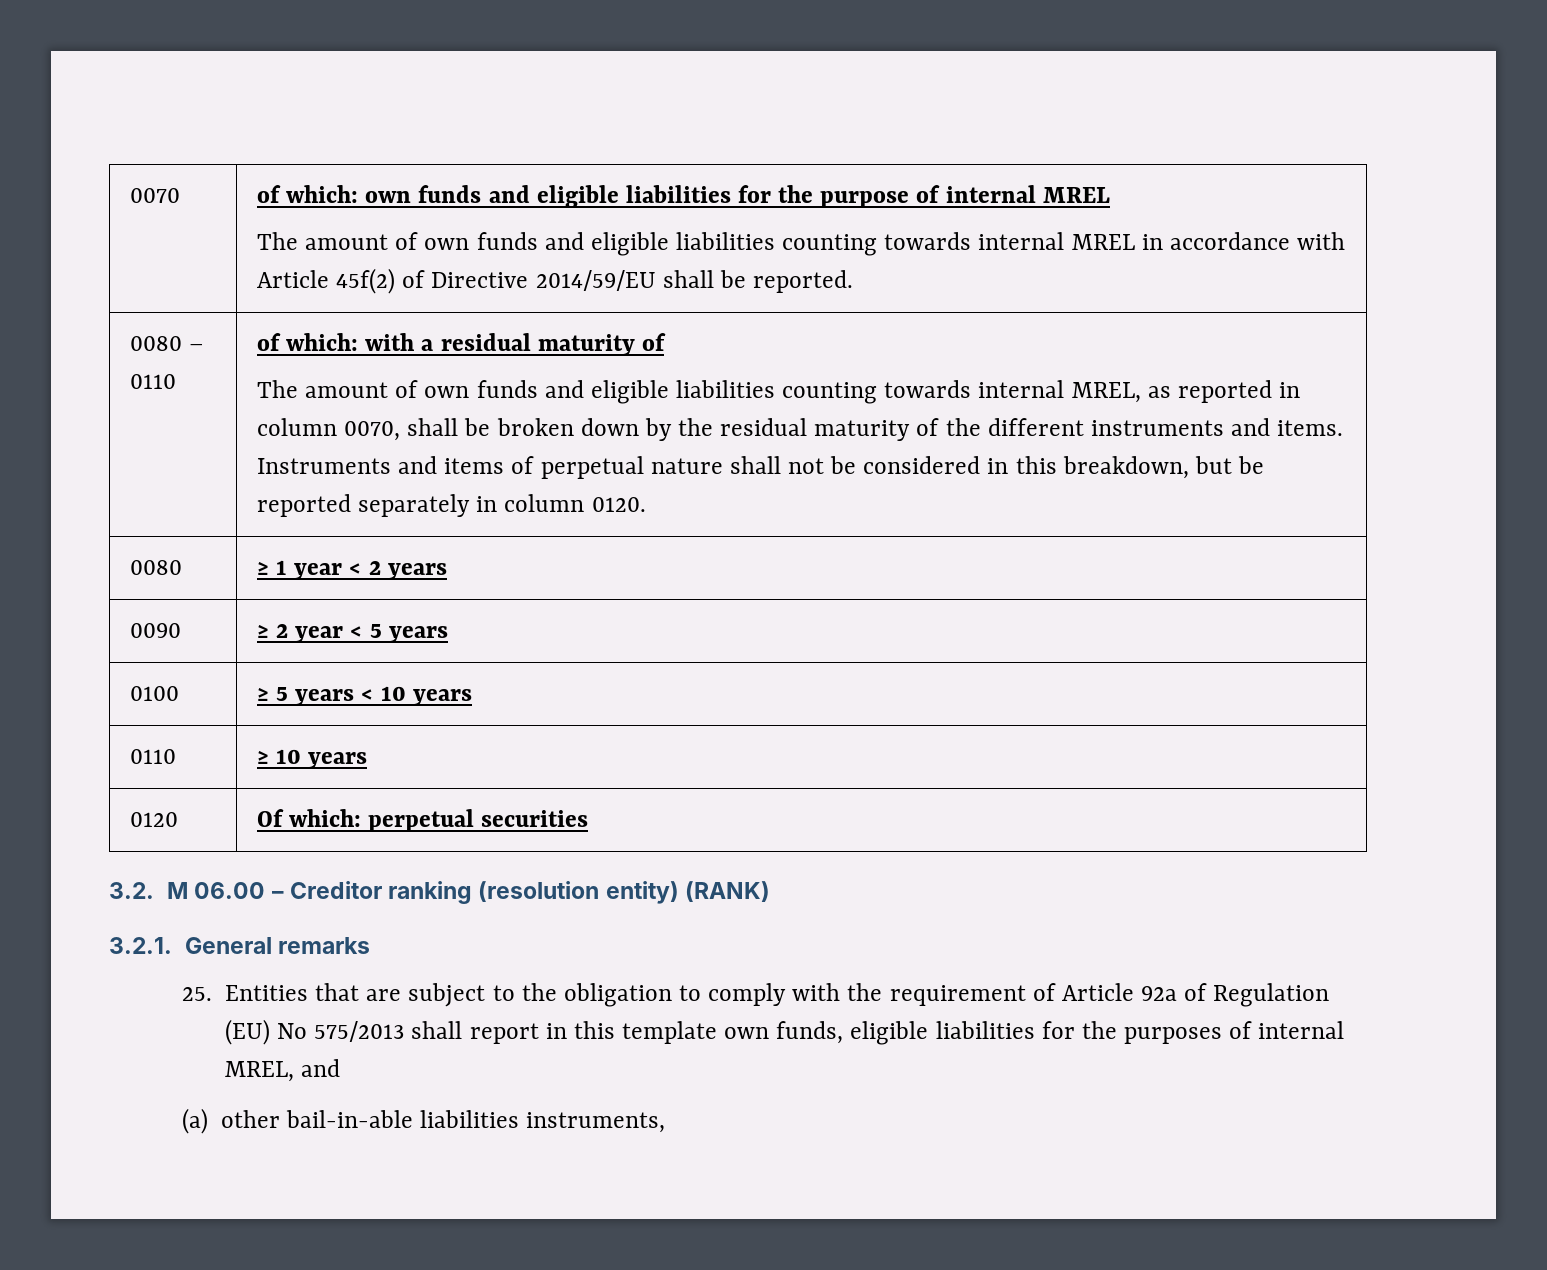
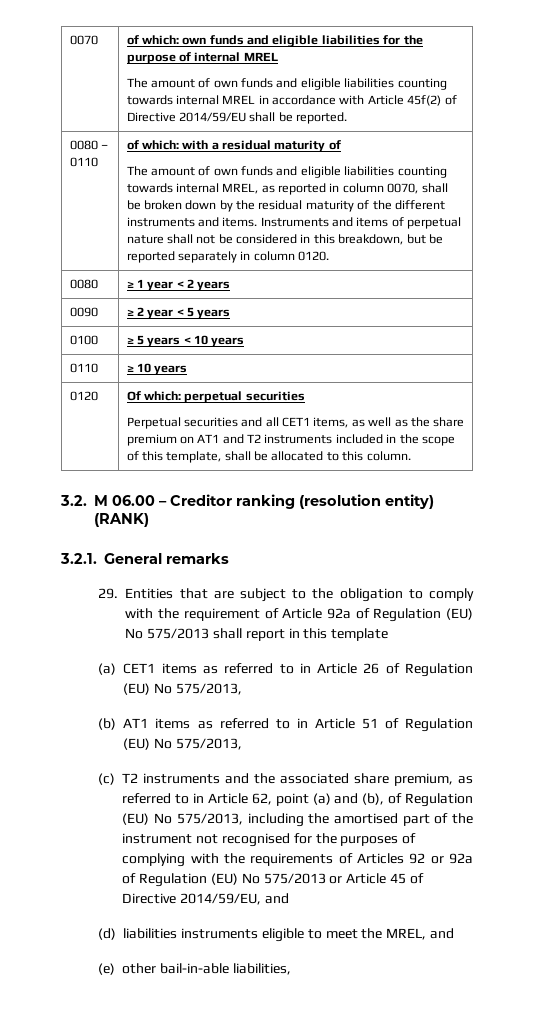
(589, 818) none -> [126,417,465,429] [126,434,455,446] [126,451,411,463] // Perpetual securities and all CET1 items, as well as the share premium on AT1 and T2 instruments included in the scope of this template, shall be allocated to this column.
[181,987,212,1001] 25. -> [98,588,119,599] 29.
[724,1021,1345,1045] own funds, eligible liabilities for the purposes of internal -> [98,663,473,677] [123,683,242,695] [98,718,473,732] [123,738,242,750] [98,773,474,786] [122,793,474,807] [122,813,474,827] [122,833,417,847] [122,853,474,867] [122,873,424,887] [122,893,289,905] [98,928,383,942] // (a) CET1 items as referred to in Article 26 of Regulation (EU) No 575/2013, // (b) AT1 items as referred to in Article 51 of Regulation (EU) No 575/2013, // (c) T2 instruments and the associated share premium, as referred to in Article 62, point (a) and (b), of Regulation (EU) No 575/2013, including the amortised part of the instrument not recognised for the purposes of complying with the requirements of Articles 92 or 92a of Regulation (EU) No 575/2013 or Article 45 of Directive 2014/59/EU, and // (d) liabilities instruments eligible to meet the
[181,1108,208,1134] (a) -> [98,963,116,975] (e)
[420,1110,666,1133] liabilities instruments, -> [232,963,291,975] liabilities,

